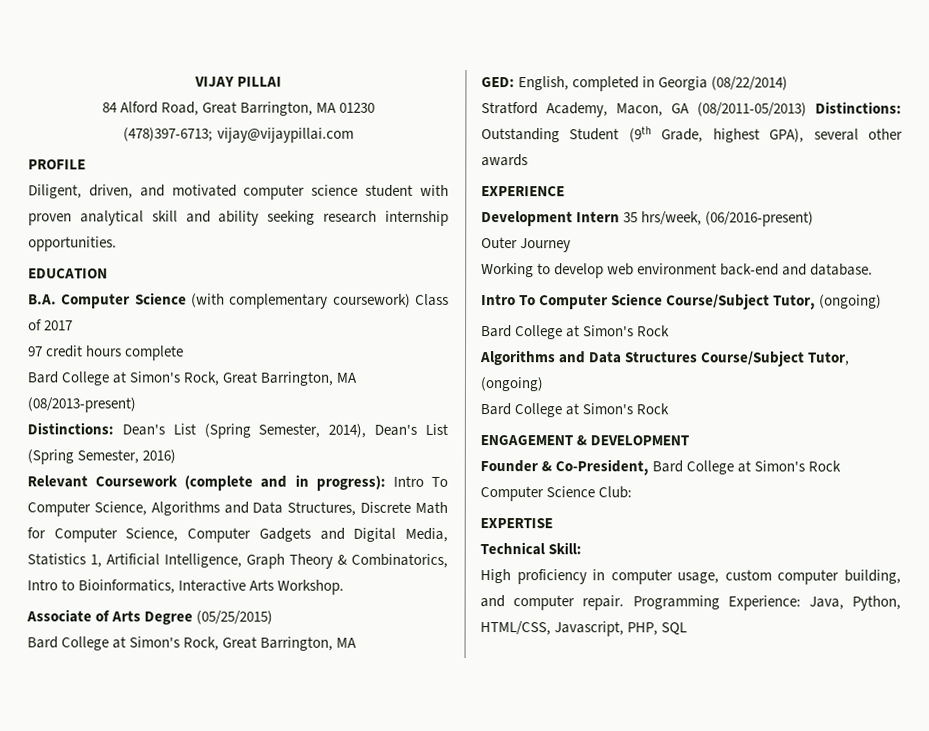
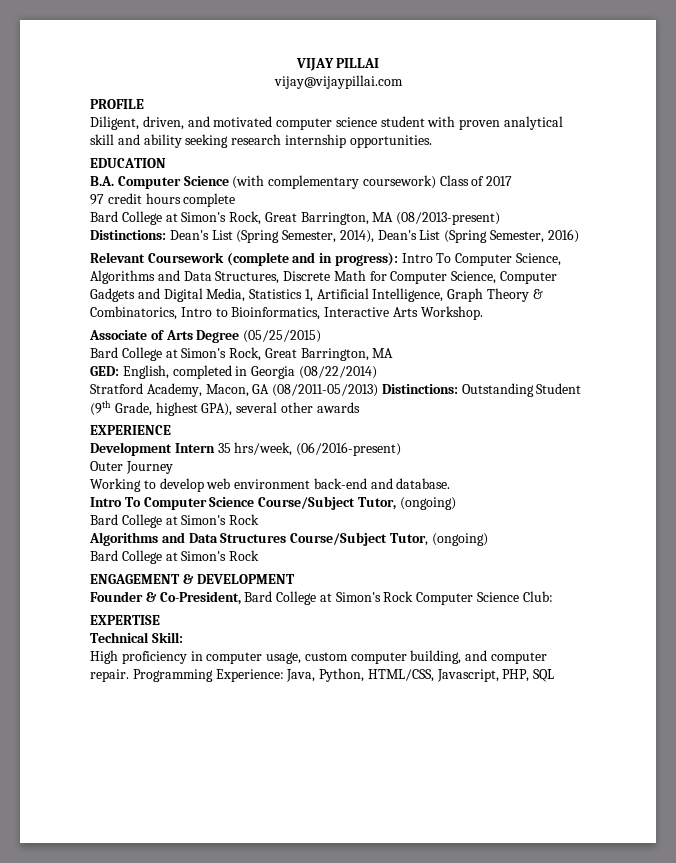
[101,101,376,116] [123,127,214,142] 84 Alford Road, Great Barrington, MA 01230 // (478)397-6713; -> (380, 63) none

